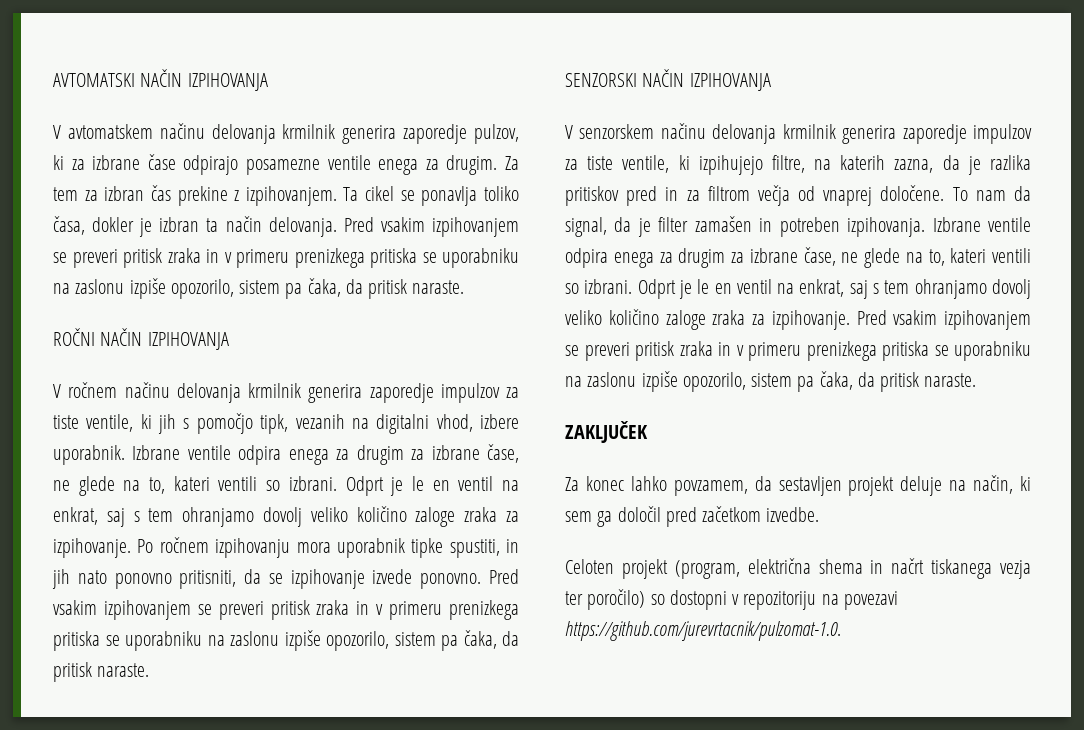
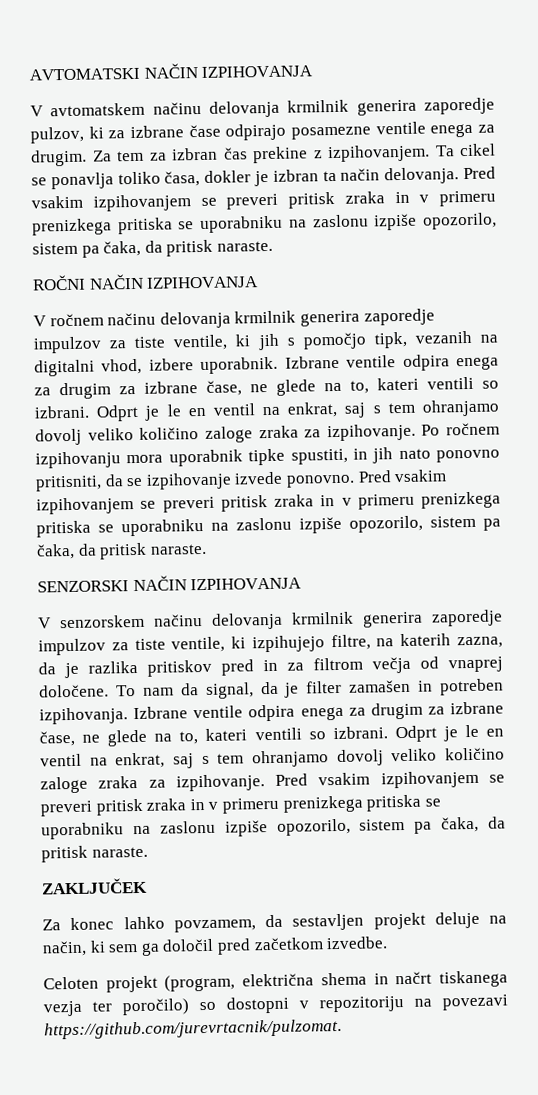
[565,621,841,641] https://github.com/jurevrtacnik/pulzomat-1.0. -> [44,1018,342,1040] https://github.com/jurevrtacnik/pulzomat.

